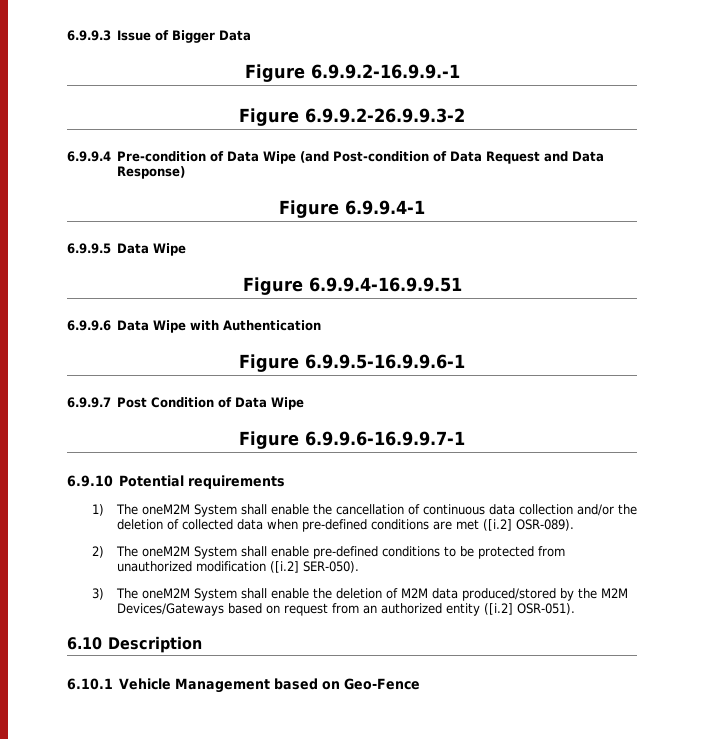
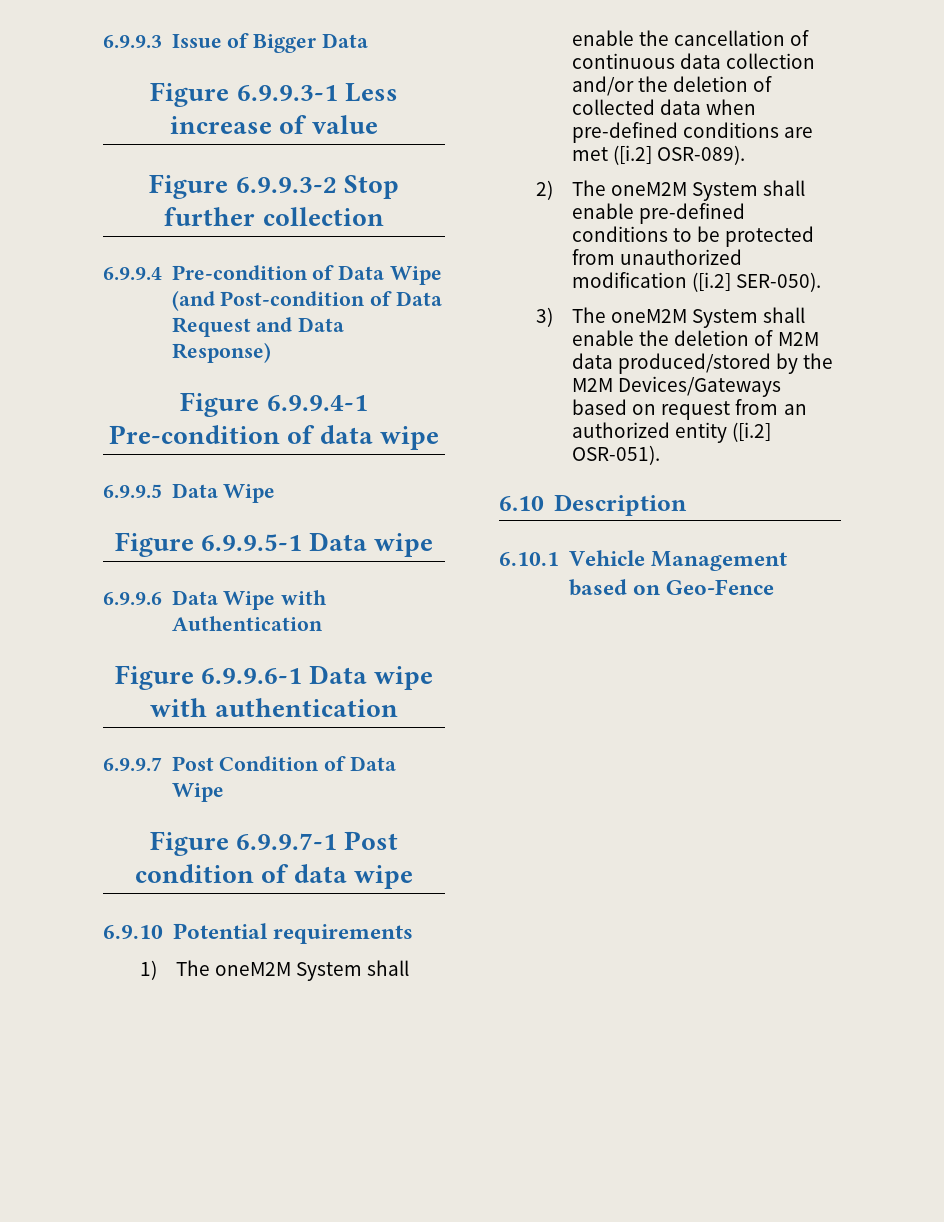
[310,64,460,79] [239,108,465,126] 6.9.9.2-16.9.9.-1 // Figure 6.9.9.2-26.9.9.3-2 -> [236,83,398,102] [169,115,379,134] [149,174,399,199] [164,207,384,226] 6.9.9.3-1 Less increase of value // Figure 6.9.9.3-2 Stop further collection
(425, 207) none -> [108,425,440,450] Pre-condition of data wipe
[308,277,462,292] 6.9.9.4-16.9.9.51 -> [200,532,434,557] 6.9.9.5-1 Data wipe
[305,354,465,369] 6.9.9.5-16.9.9.6-1 -> [200,665,434,690] [150,698,398,717] 6.9.9.6-1 Data wipe with authentication
[305,431,465,446] 6.9.9.6-16.9.9.7-1 -> [236,831,399,850] [134,864,414,889] 6.9.9.7-1 Post condition of data wipe

